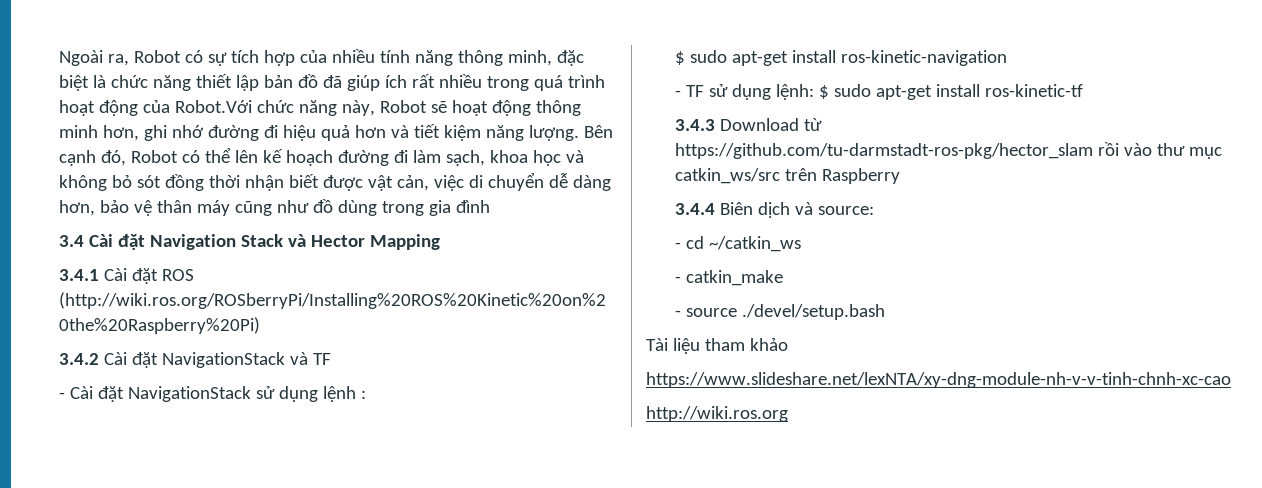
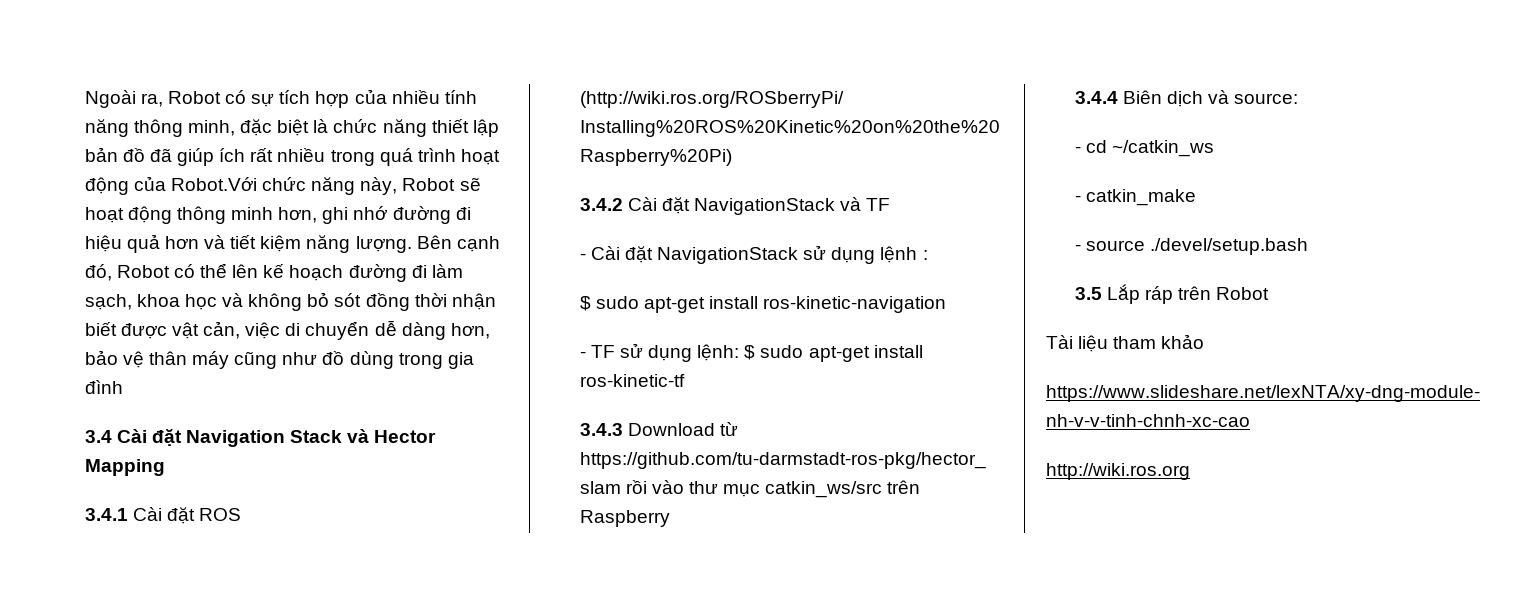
(886, 312) none -> [1074,284,1270,304] // 3.5 Lắp ráp trên Robot

